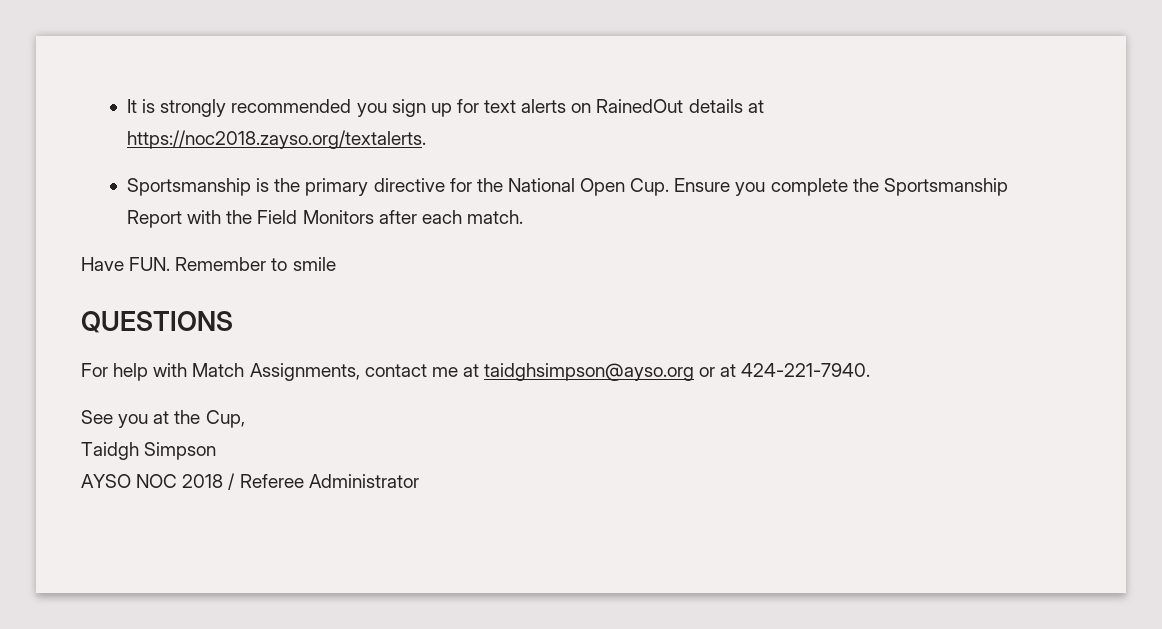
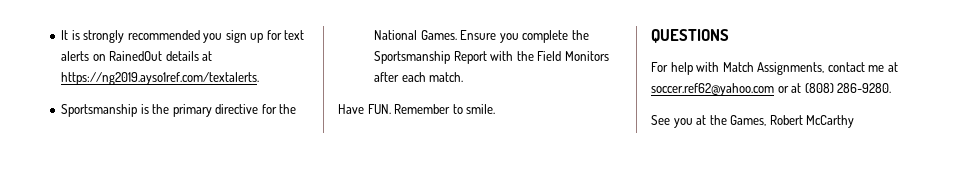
[127,130,427,149] https://noc2018.zayso.org/textalerts. -> [61,72,260,85] https://ng2019.ayso1ref.com/textalerts.
[580,178,670,196] Open Cup. -> [420,30,457,40] Games.
[292,257,336,271] smile -> [466,104,496,114] smile.
[484,363,695,381] taidghsimpson@ayso.org -> [651,83,774,96] soccer.ref62@yahoo.com
[741,363,871,377] 424-221-7940. -> [804,83,892,93] (808) 286-9280.
[205,410,245,428] [81,442,217,460] [81,473,419,490] Cup, // Taidgh Simpson // AYSO NOC 2018 / Referee Administrator -> [730,115,855,128] Games, Robert McCarthy

